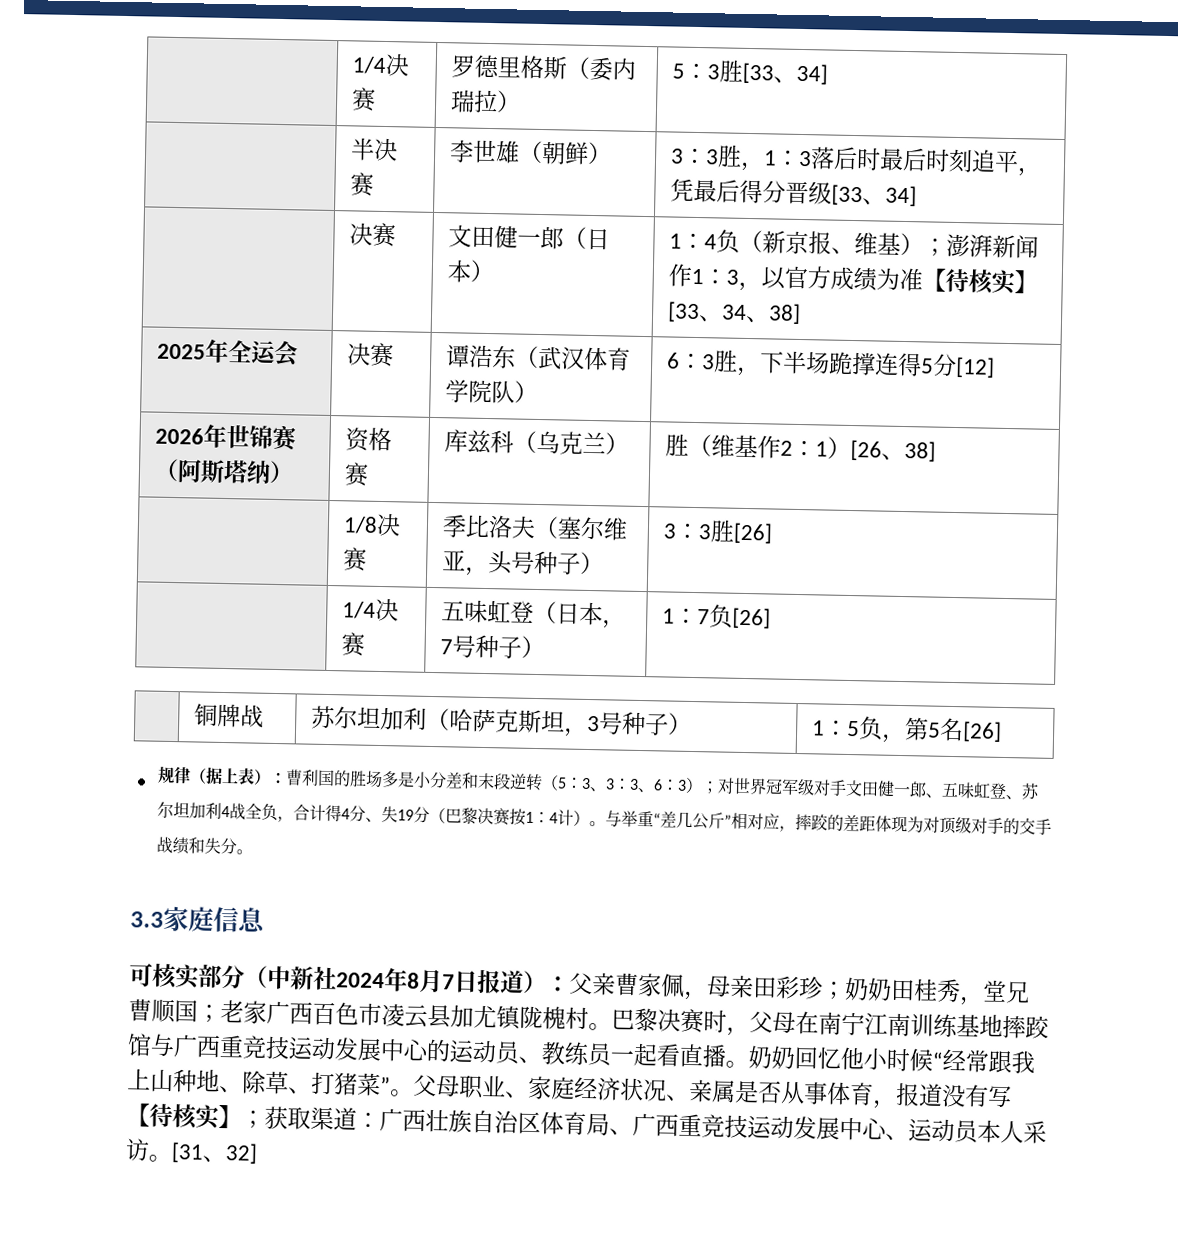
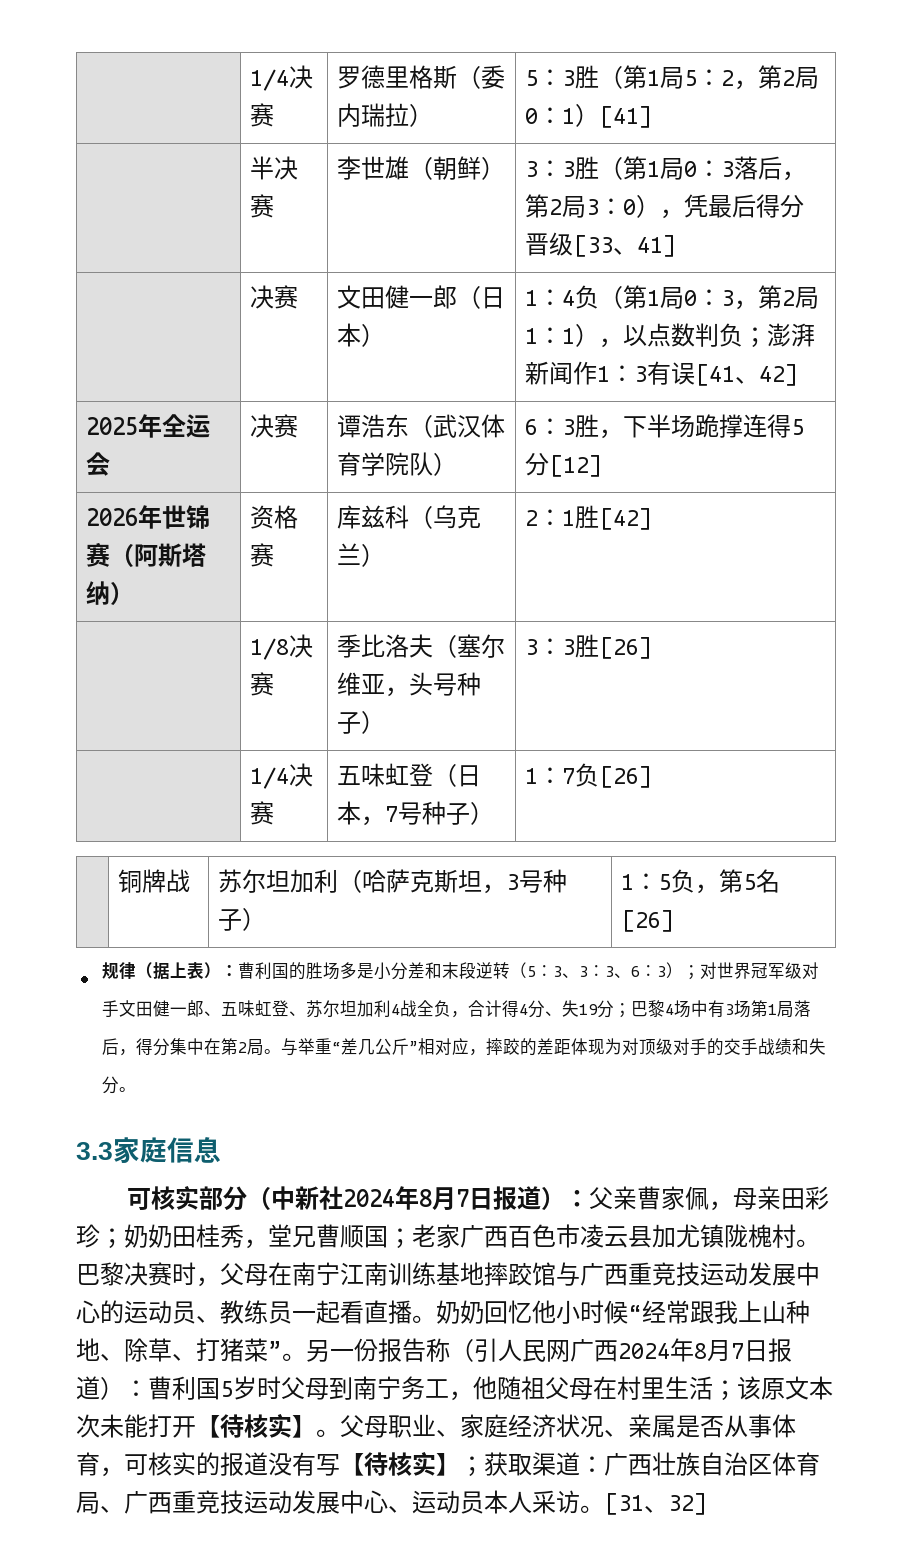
[742,62,829,85] [33、34] -> [599,65,820,90] [525,104,654,128] （第1局5∶2，第2局0∶1）[41]
[740,146,1020,174] ，1∶3落后时最后时刻追平 -> [599,156,807,181] [525,194,661,218] （第1局0∶3落后，第2局3∶0）
[885,185,918,207] 34] -> [637,235,678,257] 41]
[762,230,1040,259] [668,263,1039,295] [667,301,802,325] 新京报、维基）；澎湃新闻作1∶3，以官方成绩为准【待核实】[33、34、38] -> [623,285,820,310] [525,323,816,348] [525,361,800,386] 第1局0∶3，第2局1∶1），以点数判负；澎湃新闻作1∶3有误[41、42]
[665,433,937,462] 胜（维基作2∶1）[26、38] -> [525,505,654,530] 2∶1胜[42]
[429,807,591,827] （巴黎决赛按1∶4计） -> [614,1000,812,1018] [102,1038,265,1056] ；巴黎4场中有3场第1局落后，得分集中在第2局
(414, 1093) none -> [306,1338,792,1362] [76,1376,833,1401] [76,1414,340,1438] 另一份报告称（引人民网广西2024年8月7日报道）：曹利国5岁时父母到南宁务工，他随祖父母在村里生活；该原文本次未能打开【待核实】。
(897, 1104) none -> [124,1452,220,1476] 可核实的

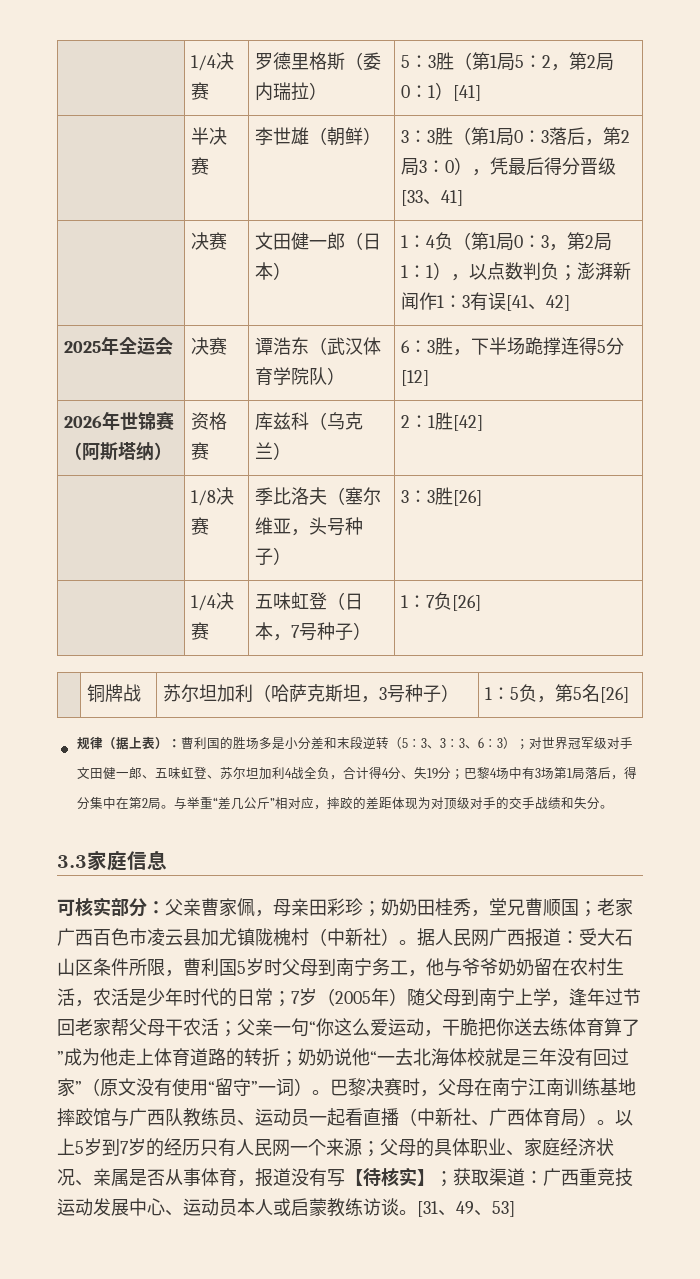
[247,1186,566,1211] （中新社2024年8月7日报道） -> (147, 907) none
(796, 1236) none -> [309,928,633,947] [57,958,624,977] [57,988,641,1007] [57,1018,640,1037] [57,1048,629,1067] [57,1078,312,1097] （中新社）。据人民网广西报道：受大石山区条件所限，曹利国5岁时父母到南宁务工，他与爷爷奶奶留在农村生活，农活是少年时代的日常；7岁（2005年）随父母到南宁上学，逢年过节回老家帮父母干农活；父亲一句“你这么爱运动，干脆把你送去练体育算了”成为他走上体育道路的转折；奶奶说他“一去北海体校就是三年没有回过家”（原文没有使用“留守”一词）
[628,1262,820,1286] [76,1300,810,1324] [76,1338,792,1362] [76,1376,833,1401] [76,1414,388,1438] 重竞技运动发展中心的运动员、教练员一起看直播。奶奶回忆他小时候“经常跟我上山种地、除草、打猪菜”。另一份报告称（引人民网广西2024年8月7日报道）：曹利国5岁时父母到南宁务工，他随祖父母在村里生活；该原文本次未能打开【待核实】。父母 -> [165,1108,633,1127] [57,1138,470,1157] 队教练员、运动员一起看直播（中新社、广西体育局）。以上5岁到7岁的经历只有人民网一个来源；父母的具体
[124,1452,220,1476] 可核实的 -> (255, 1183) none
[652,1452,820,1476] [76,1491,172,1514] 壮族自治区体育局、广西 -> (579, 1177) none
[532,1490,708,1515] 采访。[31、32] -> [273,1198,515,1217] 或启蒙教练访谈。[31、49、53]

